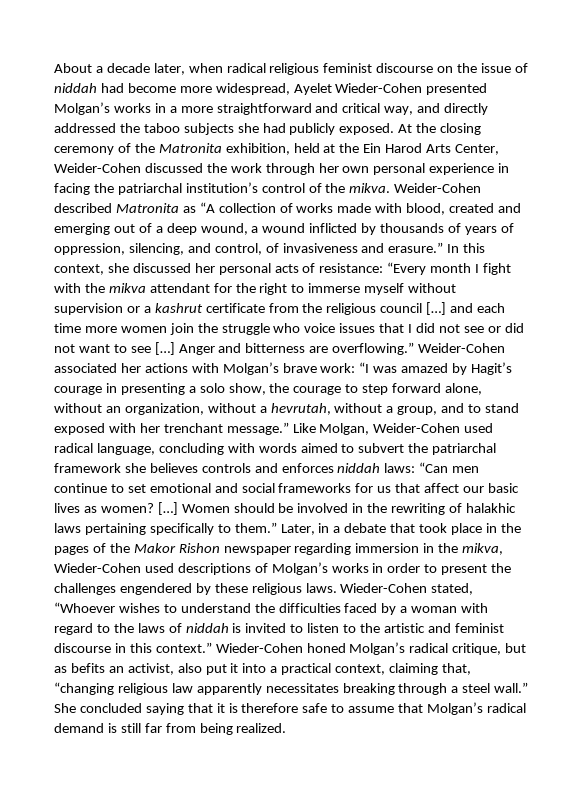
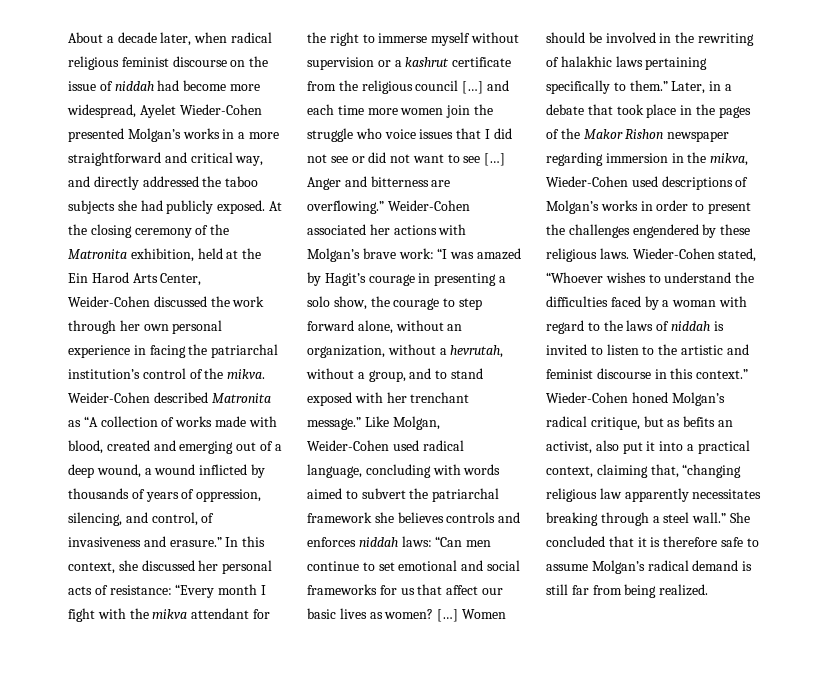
[145,703,184,715] saying -> (605, 541) none
[398,703,424,713] that -> (588, 567) none

